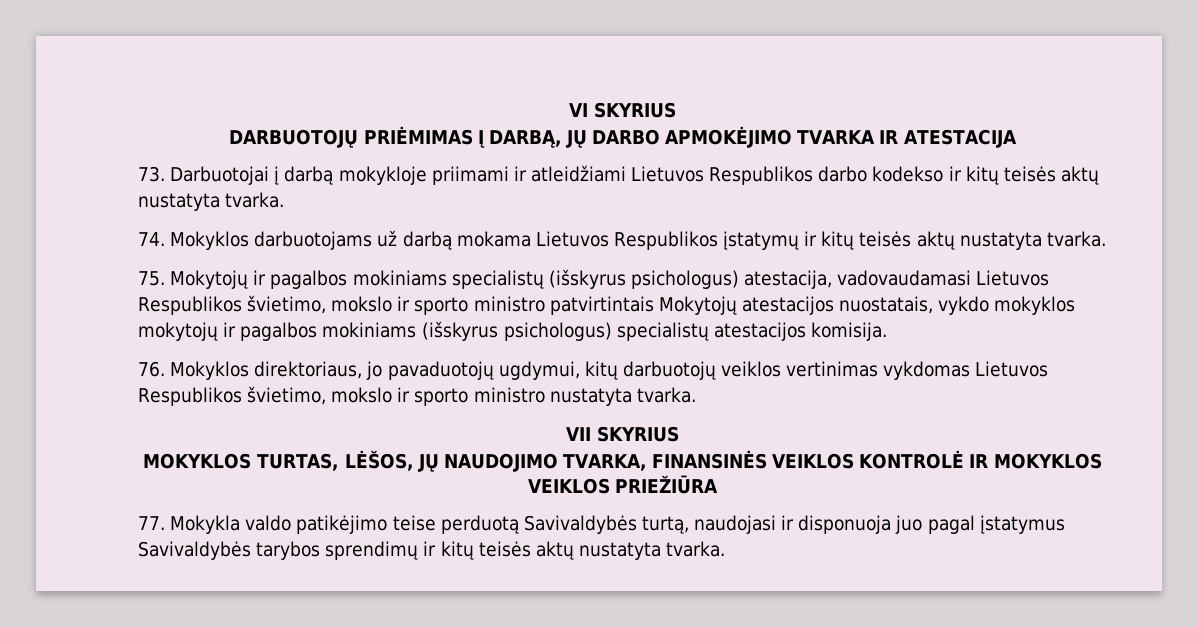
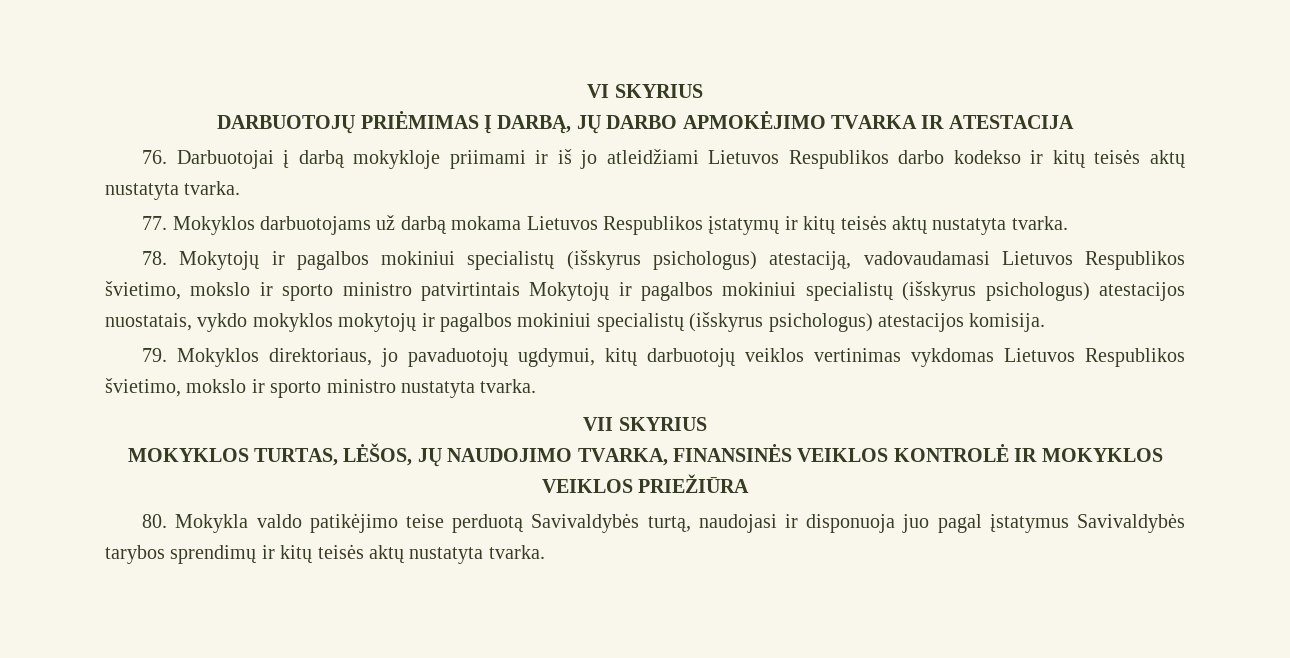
[138,166,165,182] 73. -> [142,150,168,164] 76.
(527, 173) none -> [557,149,598,169] iš jo
[138,232,165,246] 74. -> [142,216,168,230] 77.
[138,269,833,289] 75. Mokytojų ir pagalbos mokiniams specialistų (išskyrus psichologus) atestacija, -> [142,250,852,270] 78. Mokytojų ir pagalbos mokiniui specialistų (išskyrus psichologus) atestaciją,
(737, 305) none -> [618,281,1090,301] ir pagalbos mokiniui specialistų (išskyrus psichologus)
[322,321,709,341] mokiniams (išskyrus psichologus) specialistų -> [517,312,873,332] mokiniui specialistų (išskyrus psichologus)
[138,361,165,377] 76. -> [142,348,168,362] 79.
[138,516,165,530] 77. -> [142,514,168,528] 80.

